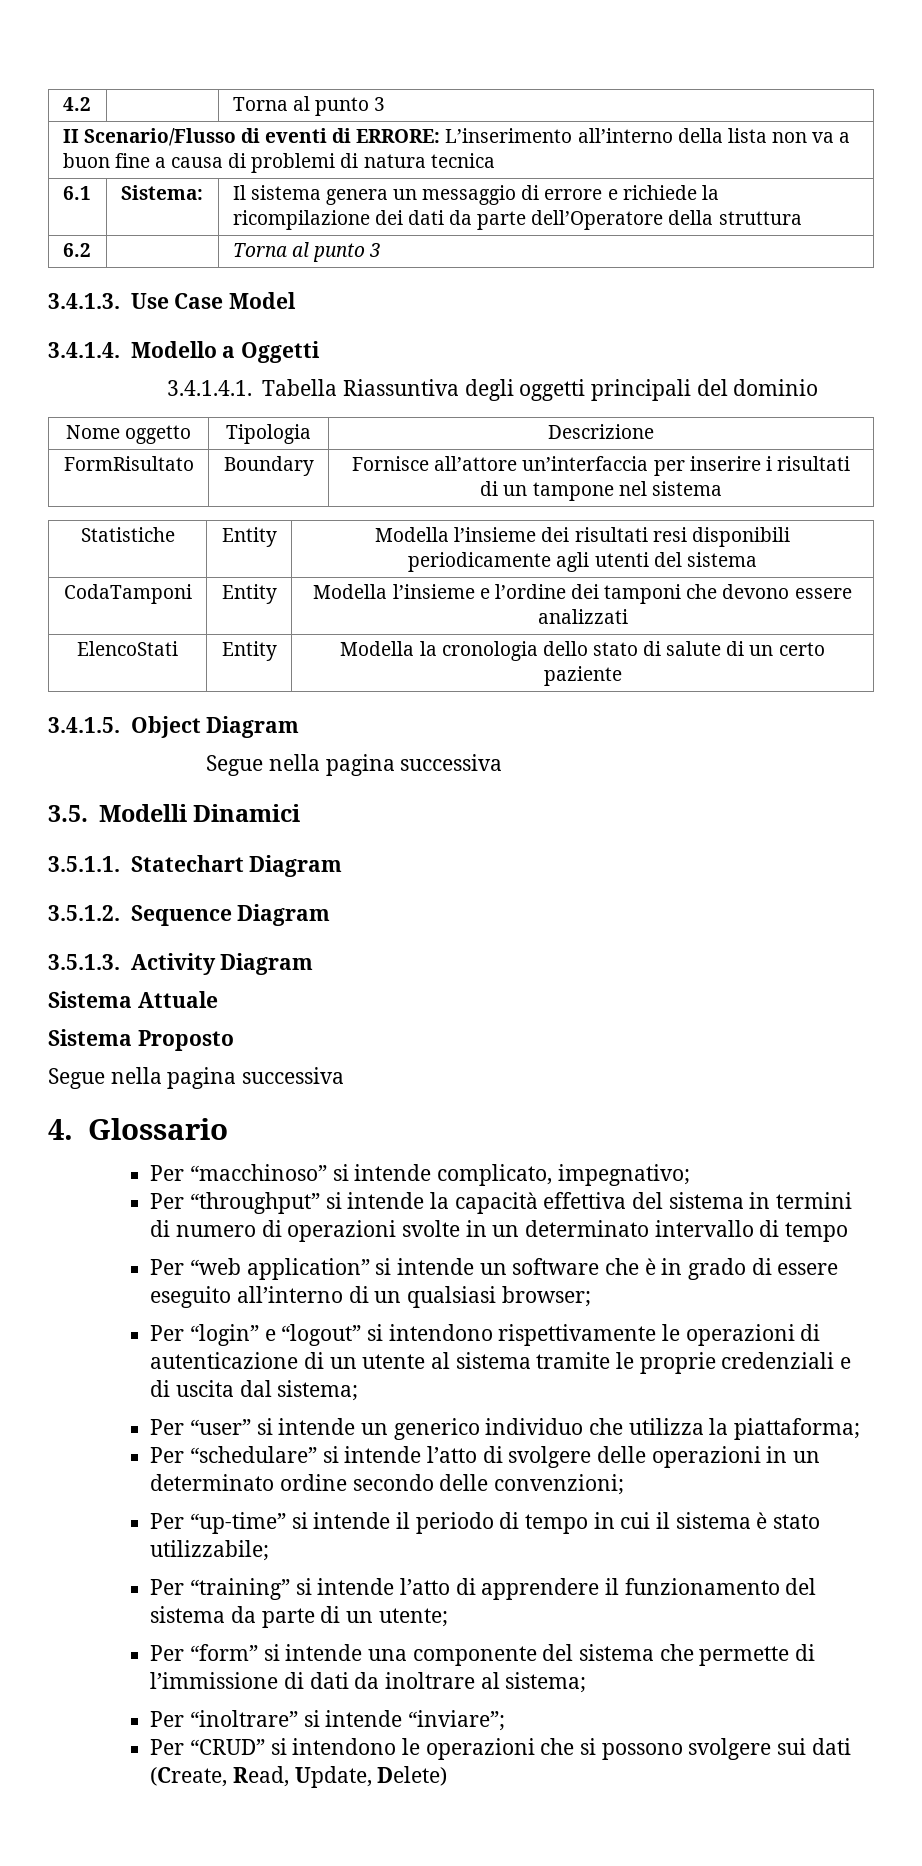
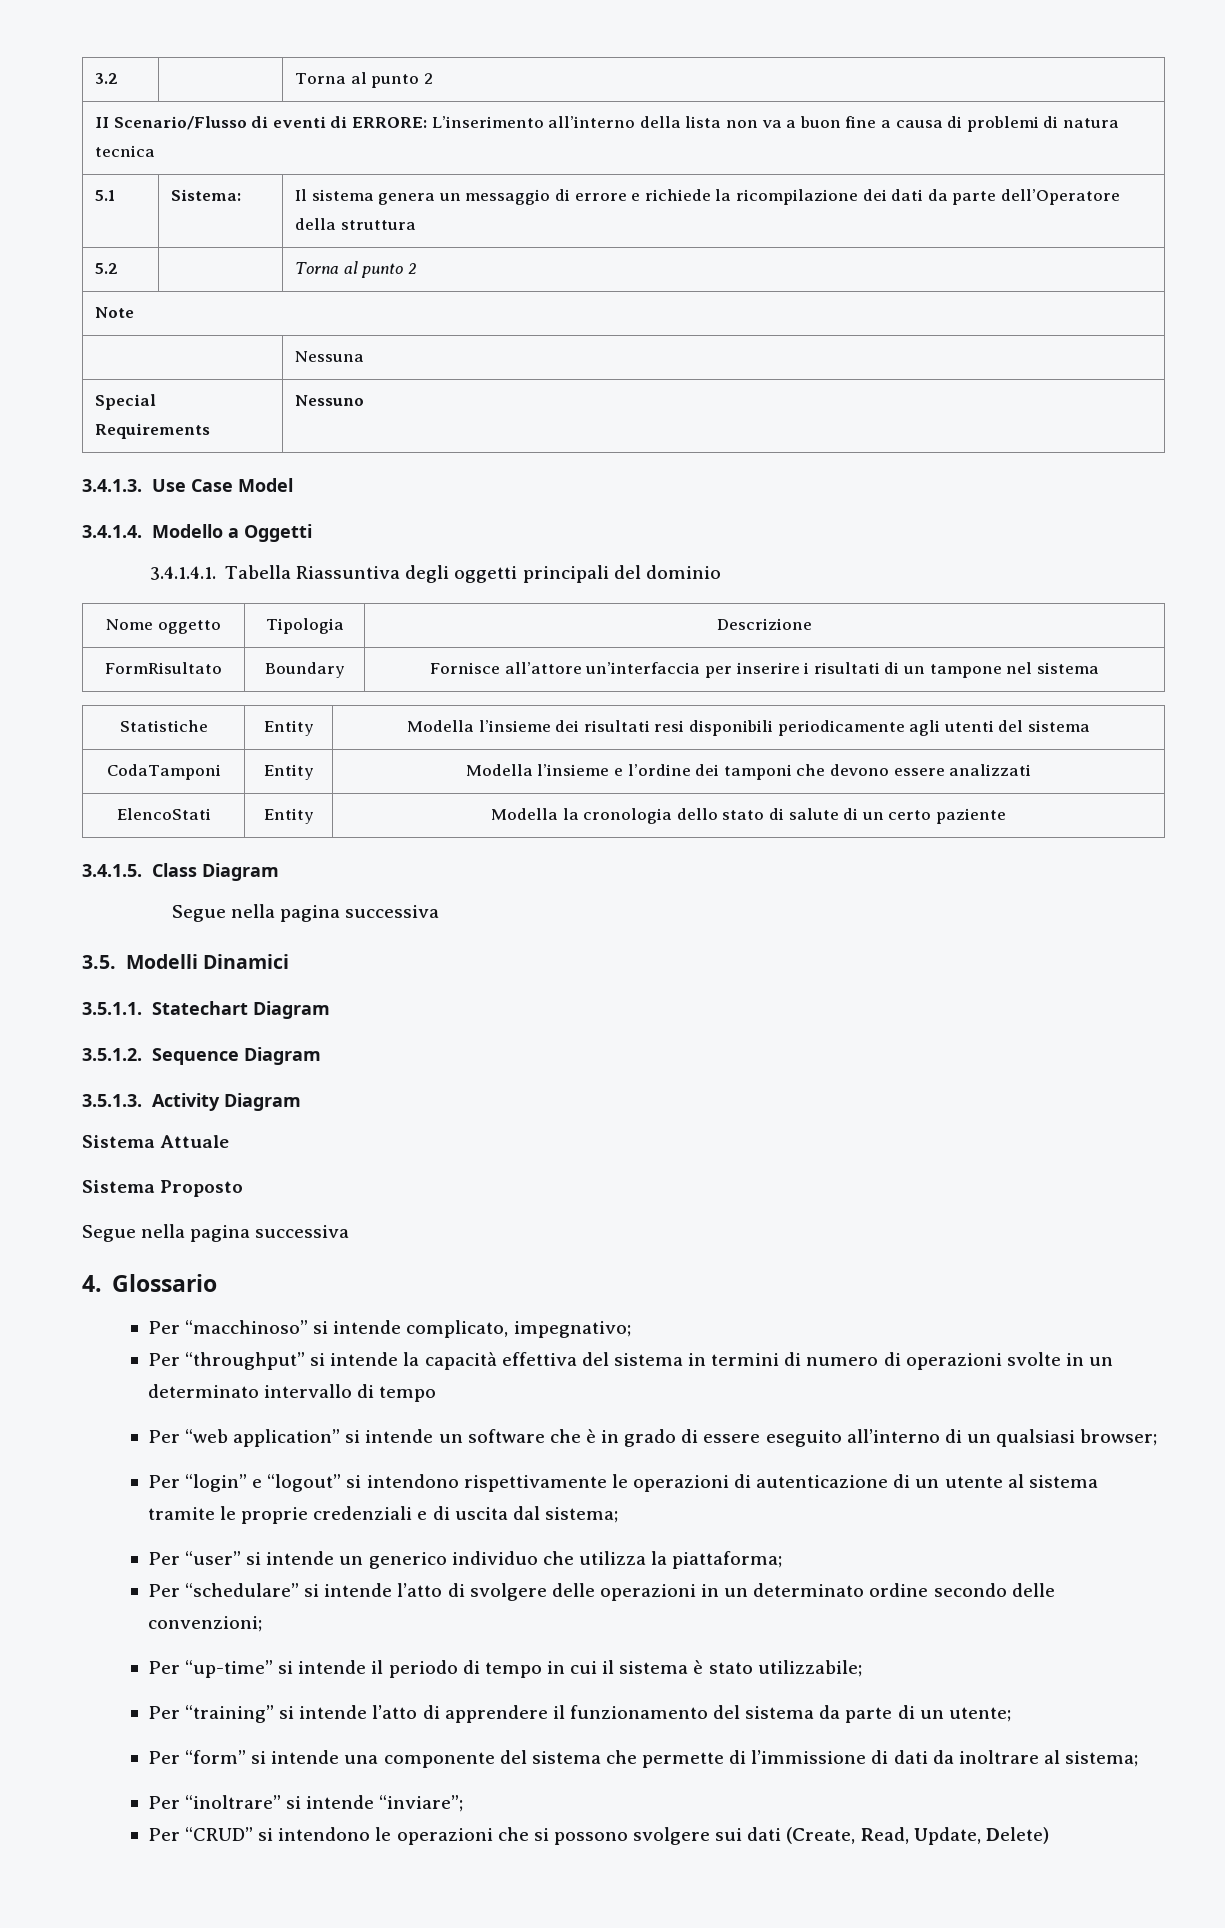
[62,97,91,111] [232,96,386,116] 4.2 | | Torna al punto 3 -> [95,73,119,84] [295,72,433,88] 3.2 | | Torna al punto 2
[62,186,91,200] 6.1 -> [95,190,116,201] 5.1
[62,243,91,257] [232,242,382,262] 6.2 | | Torna al punto 3 -> [95,263,119,274] [295,261,417,278] [95,307,135,318] [295,351,365,362] [95,394,157,410] [95,423,211,439] [295,395,365,406] 5.2 | | Torna al punto 2 // Note // | Nessuna // Special Requirements | Nessuno
[130,716,201,738] Object -> [151,863,197,877] Class

